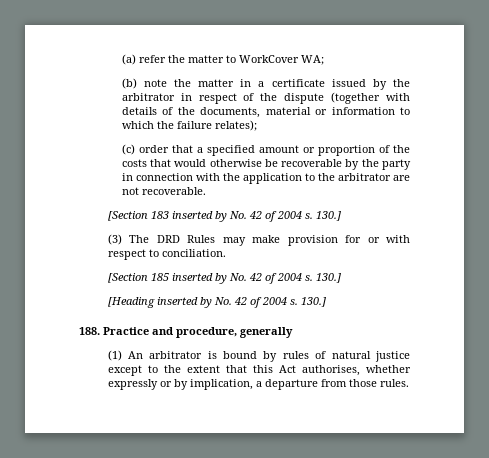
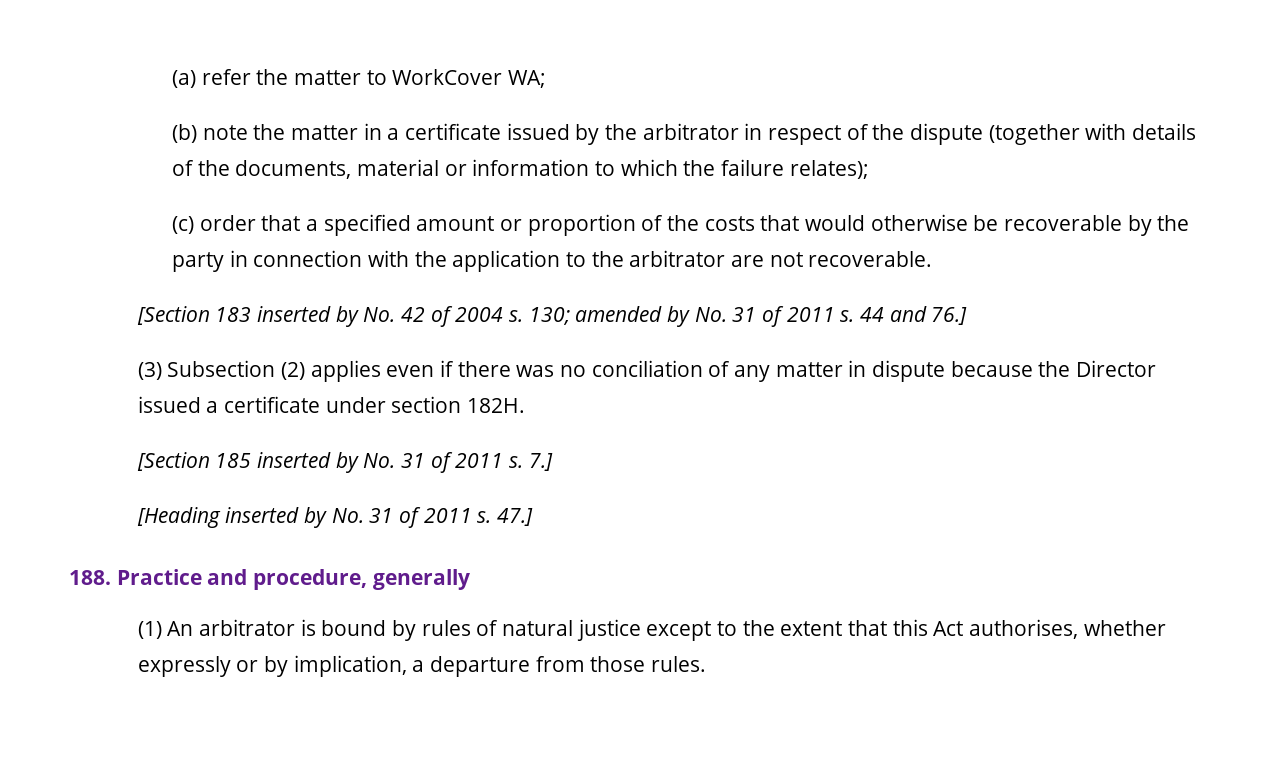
[315,211,341,221] [107,234,410,246] [107,249,226,260] 130.] // (3) The DRD Rules may make provision for or with respect to conciliation. -> [528,306,968,327] [137,360,1156,382] [137,396,525,413] 130; amended by No. 31 of 2011 s. 44 and 76.] // (3) Subsection (2) applies even if there was no conciliation of any matter in dispute because the Director issued a certificate under section 182H.
[248,273,341,284] 42 of 2004 s. 130.] -> [400,452,553,473] 31 of 2011 s. 7.]
[233,297,326,308] 42 of 2004 s. 130.] -> [369,507,533,528] 31 of 2011 s. 47.]

